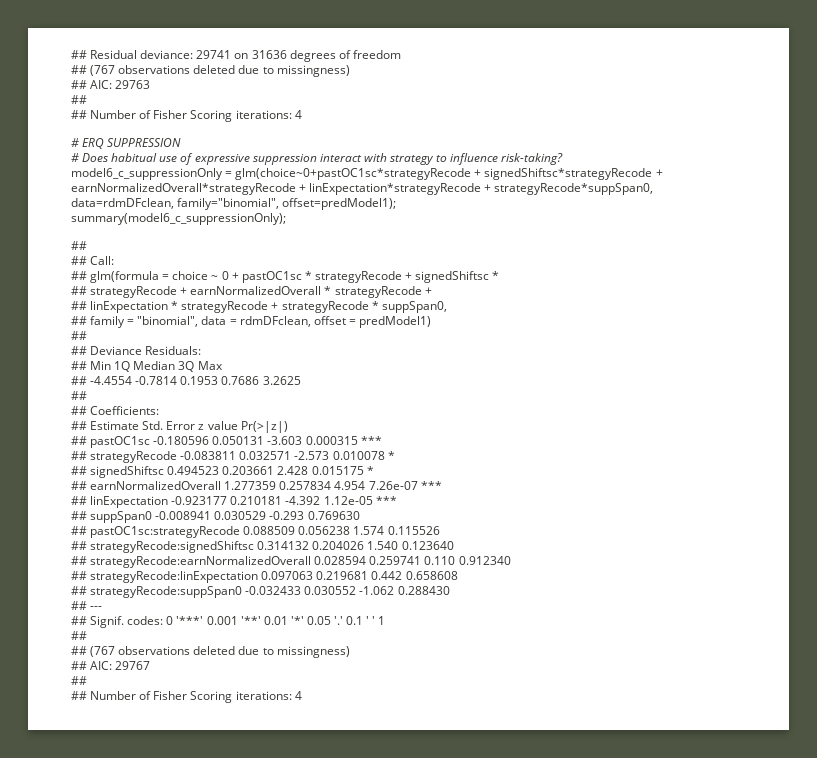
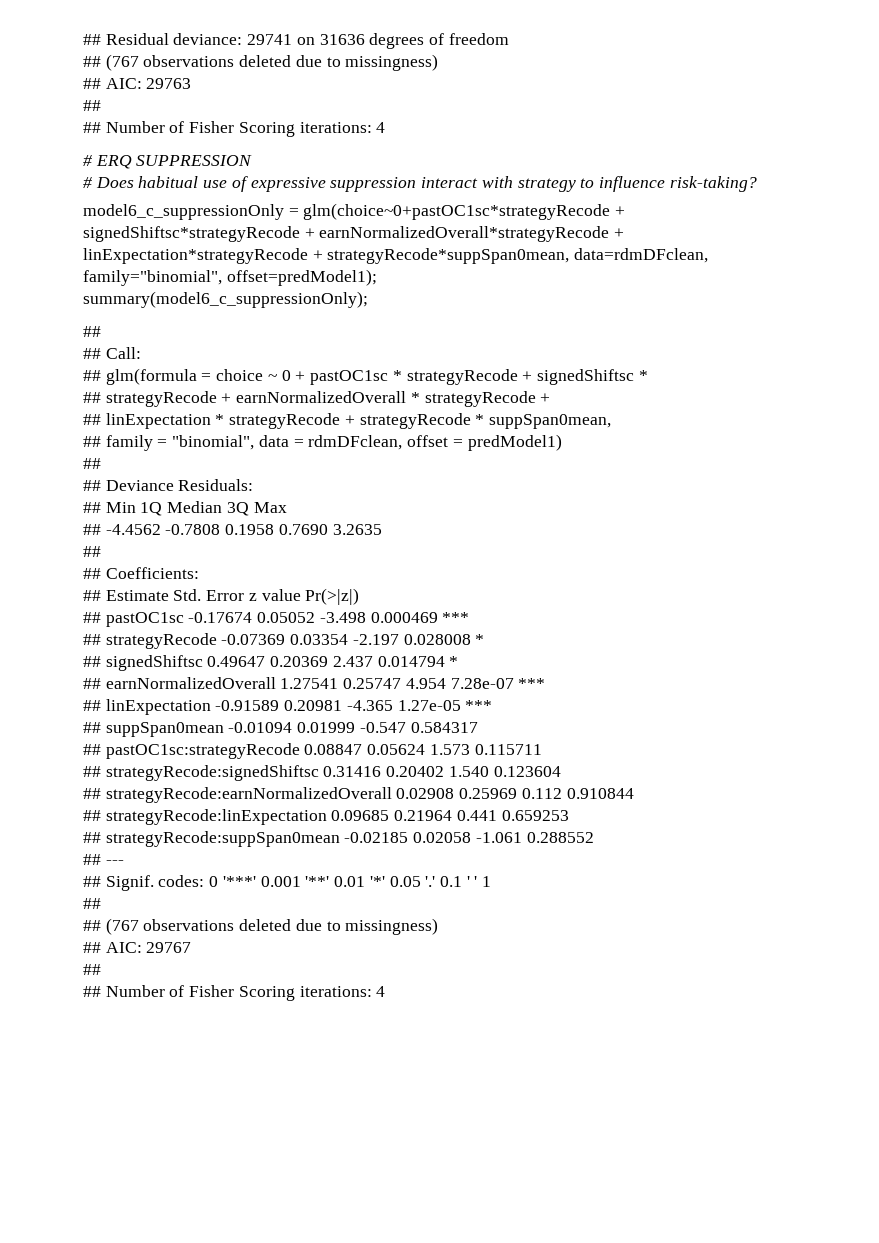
[494,183,654,195] strategyRecode*suppSpan0, -> [327,248,570,264] strategyRecode*suppSpan0mean,
[381,301,447,313] suppSpan0, -> [489,414,612,429] suppSpan0mean,
[90,376,301,385] -4.4554 -0.7814 0.1953 0.7686 3.2625 -> [105,524,382,535] -4.4562 -0.7808 0.1958 0.7690 3.2635
[153,436,358,445] -0.180596 0.050131 -3.603 0.000315 -> [188,612,438,623] -0.17674 0.05052 -3.498 0.000469
[180,451,385,460] -0.083811 0.032571 -2.573 0.010078 -> [221,634,471,645] -0.07369 0.03354 -2.197 0.028008
[167,466,364,475] 0.494523 0.203661 2.428 0.015175 -> [207,656,445,667] 0.49647 0.20369 2.437 0.014794
[224,481,418,490] 1.277359 0.257834 4.954 7.26e-07 -> [280,678,514,689] 1.27541 0.25747 4.954 7.28e-07
[171,496,397,505] [71,511,360,523] [71,526,440,538] [71,541,454,553] [71,556,511,568] [71,571,458,583] [71,586,450,598] -0.923177 0.210181 -4.392 1.12e-05 *** // ## suppSpan0 -0.008941 0.030529 -0.293 0.769630 // ## pastOC1sc:strategyRecode 0.088509 0.056238 1.574 0.115526 // ## strategyRecode:signedShiftsc 0.314132 0.204026 1.540 0.123640 // ## strategyRecode:earnNormalizedOverall 0.028594 0.259741 0.110 0.912340 // ## strategyRecode:linExpectation 0.097063 0.219681 0.442 0.658608 // ## strategyRecode:suppSpan0 -0.032433 0.030552 -1.062 0.288430 -> [215,700,493,711] [83,722,478,737] [83,743,542,759] [83,765,561,781] [83,787,634,803] [83,809,569,825] [83,831,594,847] -0.91589 0.20981 -4.365 1.27e-05 *** // ## suppSpan0mean -0.01094 0.01999 -0.547 0.584317 // ## pastOC1sc:strategyRecode 0.08847 0.05624 1.573 0.115711 // ## strategyRecode:signedShiftsc 0.31416 0.20402 1.540 0.123604 // ## strategyRecode:earnNormalizedOverall 0.02908 0.25969 0.112 0.910844 // ## strategyRecode:linExpectation 0.09685 0.21964 0.441 0.659253 // ## strategyRecode:suppSpan0mean -0.02185 0.02058 -1.061 0.288552

